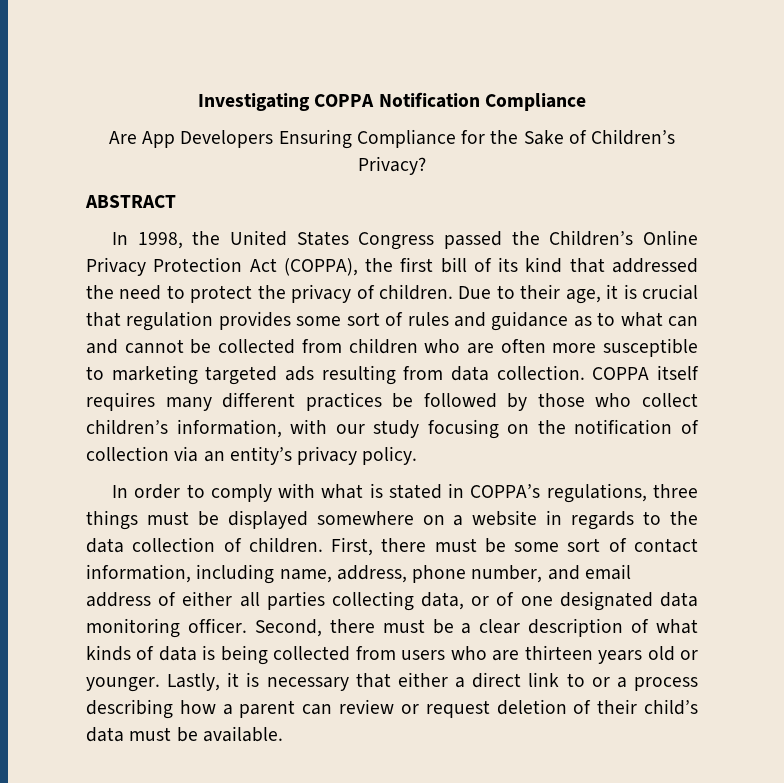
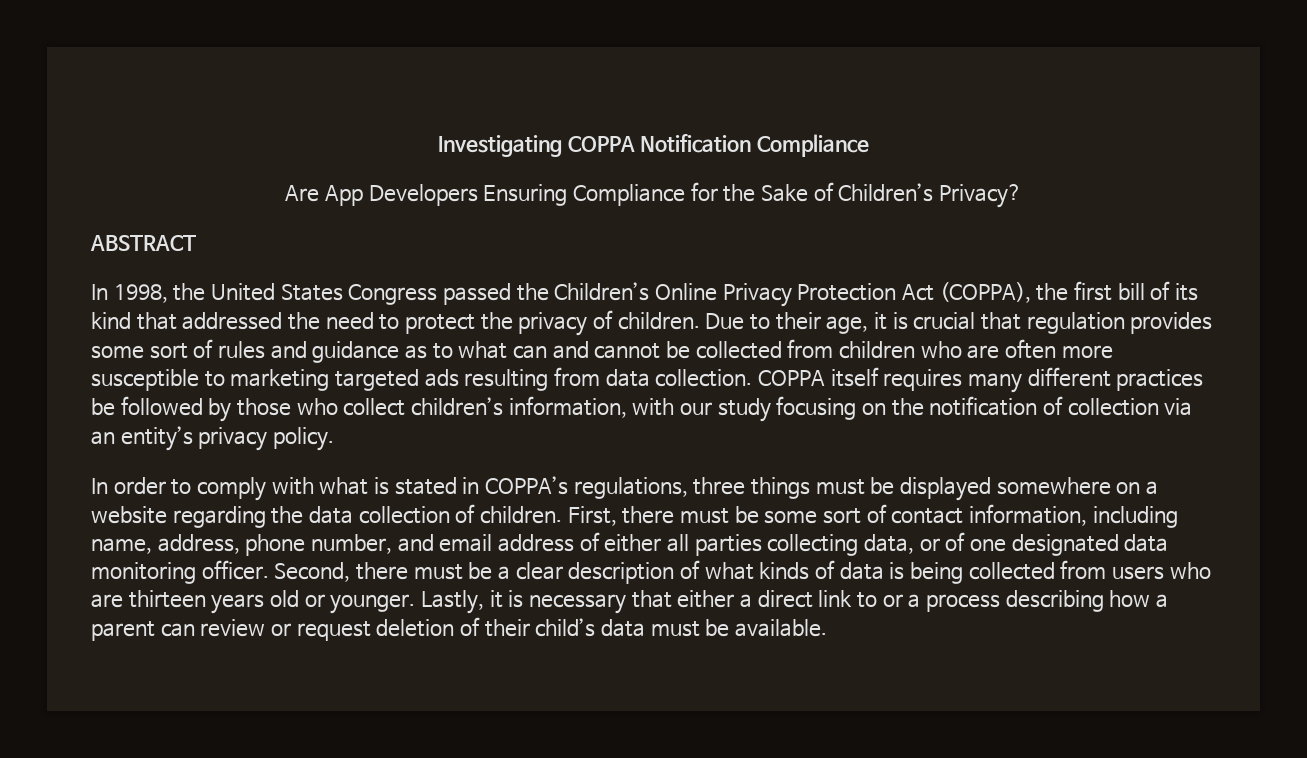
[546,510,662,530] in regards to -> [172,506,266,528] regarding

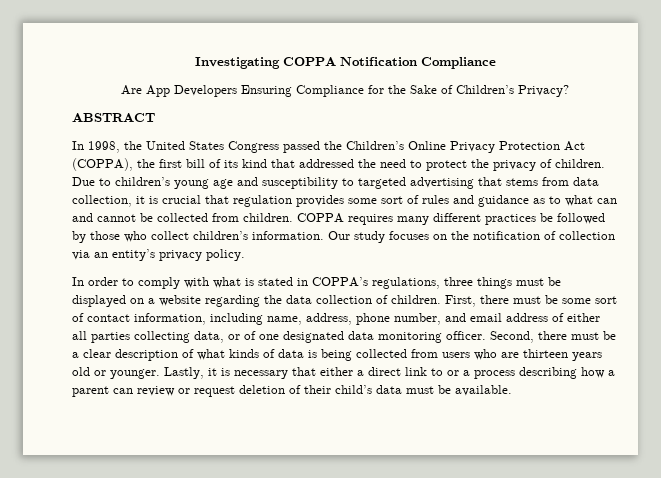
[775,312,869,334] their age, -> [115,177,599,189] [72,195,132,207] children’s young age and susceptibility to targeted advertising that stems from data collection,
[838,339,1113,359] [91,367,879,391] children who are often more susceptible to marketing targeted ads resulting from data collection. COPPA itself -> [243,213,344,223] children. COPPA
[508,396,857,422] information, with our study focusing -> [252,231,429,243] information. Our study focuses
[996,477,1111,495] somewhere -> (126, 301) none

